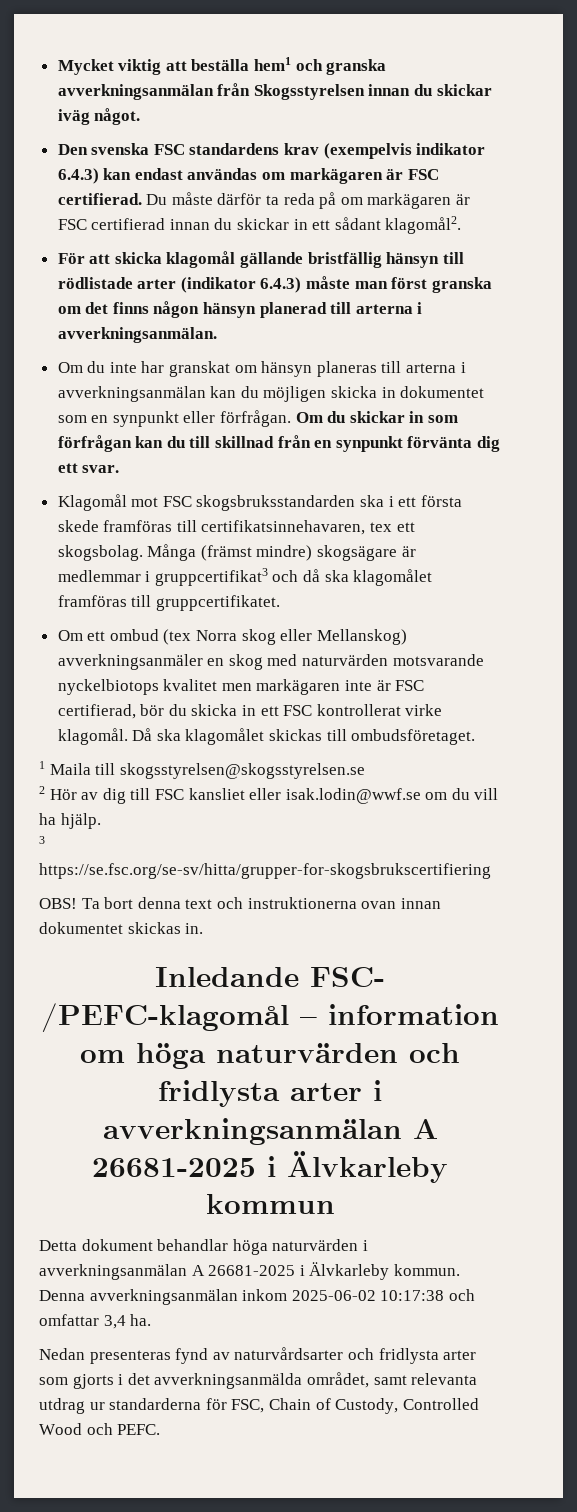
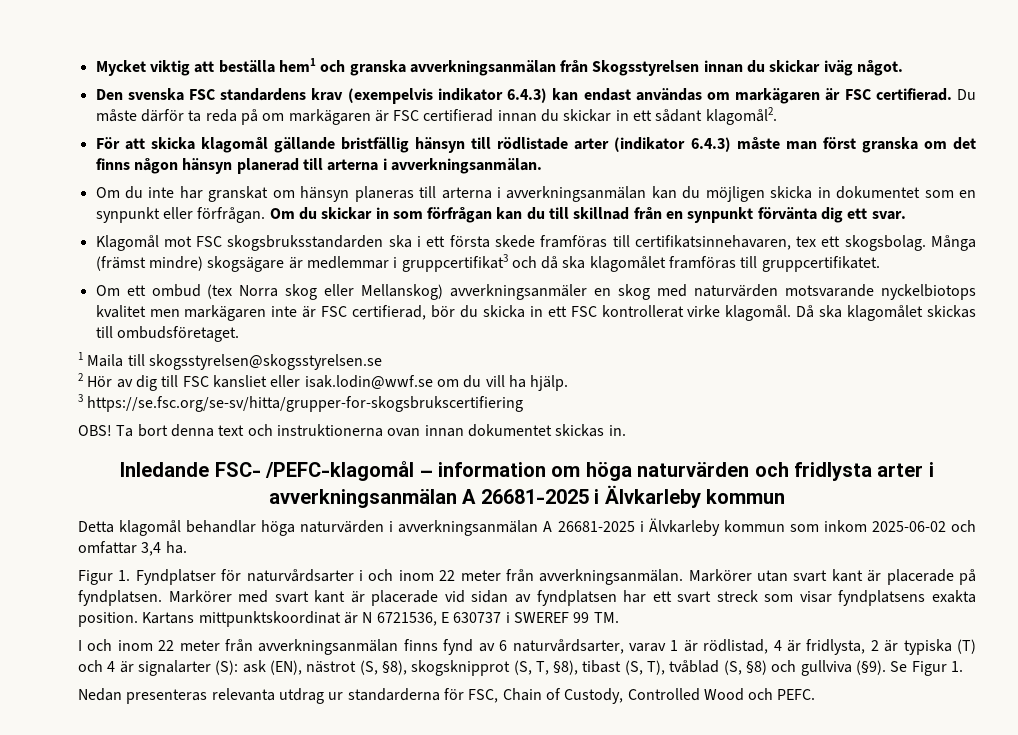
[81,1239,153,1251] dokument -> [119,520,182,536] klagomål
[393,1264,460,1276] [39,1289,238,1305] kommun. Denna avverkningsanmälan -> [723,520,819,532] kommun som
[380,1290,445,1301] 10:17:38 -> (946, 526) none
[39,1347,477,1364] [39,1372,407,1389] Nedan presenteras fynd av naturvårdsarter och fridlysta arter som gjorts i det avverkningsanmälda området, samt -> [78,569,977,585] [78,590,976,606] [78,611,619,627] [78,639,976,655] [78,660,964,676] [78,688,208,704] Figur 1. Fyndplatser för naturvårdsarter i och inom 22 meter från avverkningsanmälan. Markörer utan svart kant är placerade på fyndplatsen. Markörer med svart kant är placerade vid sidan av fyndplatsen har ett svart streck som visar fyndplatsens exakta position. Kartans mittpunktskoordinat är N 6721536, E 630737 i SWEREF 99 TM. // I och inom 22 meter från avverkningsanmälan finns fynd av 6 naturvårdsarter, varav 1 är rödlistad, 4 är fridlysta, 2 är typiska (T) och 4 är signalarter (S): ask (EN), nästrot (S, §8), skogsknipprot (S, T, §8), tibast (S, T), tvåblad (S, §8) och gullviva (§9). Se Figur 1. // Nedan presenteras

